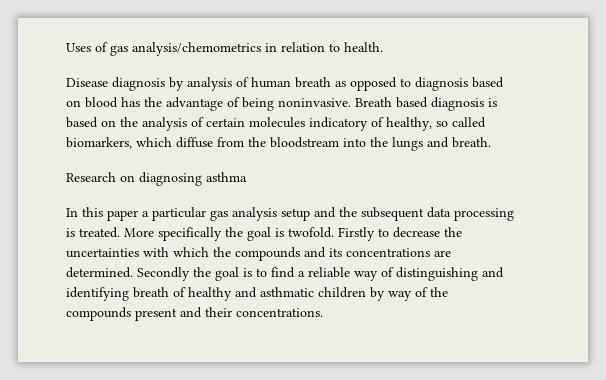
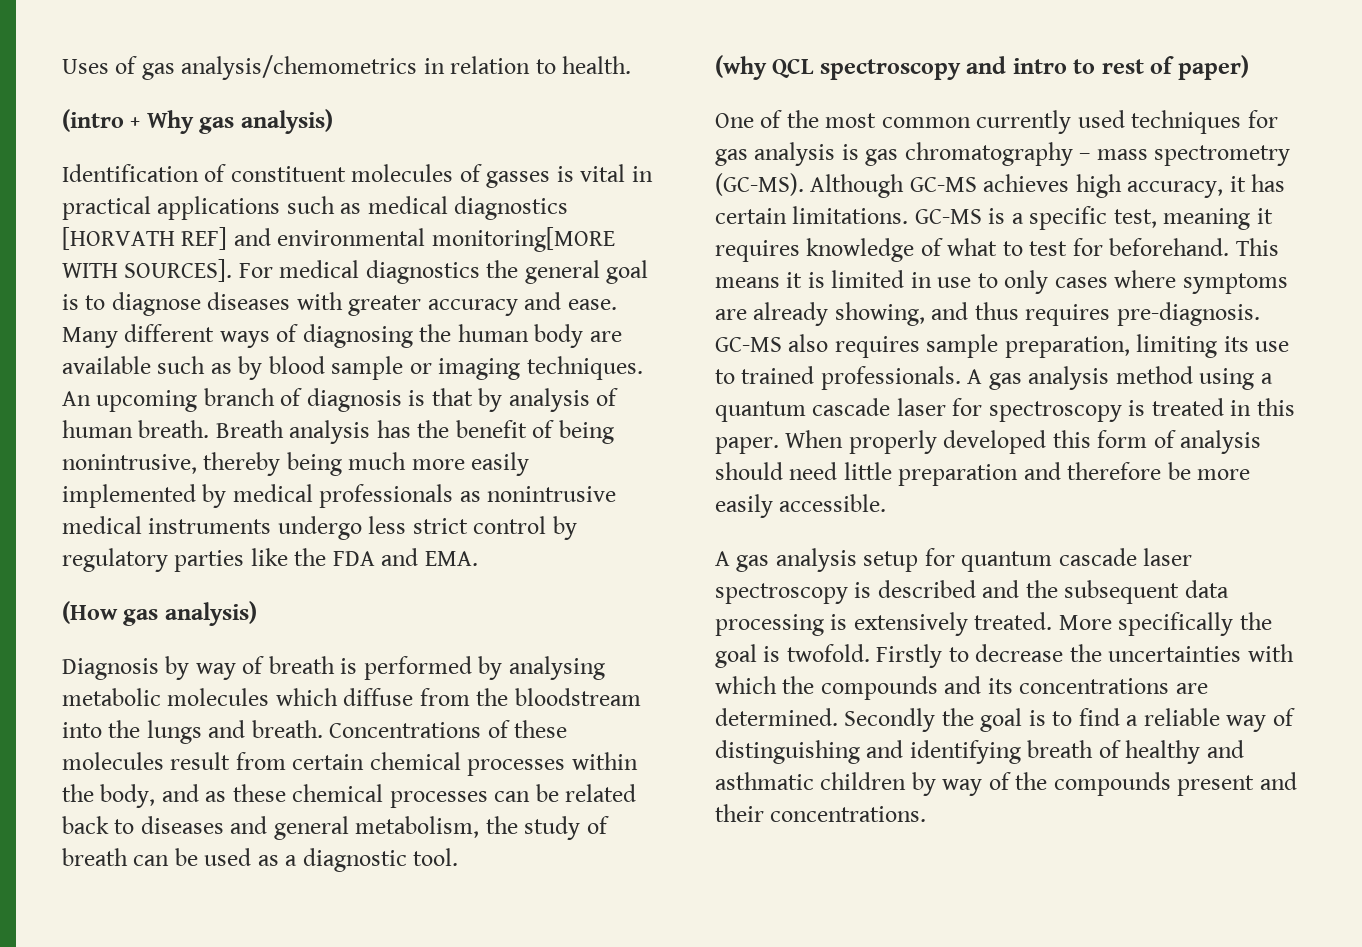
[66,77,504,91] [66,97,118,108] Disease diagnosis by analysis of human breath as opposed to diagnosis based on blood -> [62,109,333,134] [62,164,653,188] [62,196,569,220] [62,227,615,252] [62,259,649,284] [62,292,617,316] [62,324,622,348] [62,356,643,380] [62,388,619,412] [62,420,371,444] (intro + Why gas analysis) // Identification of constituent molecules of gasses is vital in practical applications such as medical diagnostics [HORVATH REF] and environmental monitoring[MORE WITH SOURCES]. For medical diagnostics the general goal is to diagnose diseases with greater accuracy and ease. Many different ways of diagnosing the human body are available such as by blood sample or imaging techniques. An upcoming branch of diagnosis is that by analysis of human breath. Breath analysis
[166,97,223,111] advantage -> [455,420,527,438] benefit
[278,97,497,111] [66,117,486,131] [66,137,132,149] noninvasive. Breath based diagnosis is based on the analysis of certain molecules indicatory of healthy, so called biomarkers, -> [62,452,530,476] [62,484,617,508] [62,516,577,540] [62,548,478,572] [62,601,257,626] [62,656,605,680] [62,688,270,706] nonintrusive, thereby being much more easily implemented by medical professionals as nonintrusive medical instruments undergo less strict control by regulatory parties like the FDA and EMA. // (How gas analysis) // Diagnosis by way of breath is performed by analysing metabolic molecules
[66,172,247,186] [66,207,310,221] // Research on diagnosing asthma // In this paper a particular gas analysis setup -> [329,720,568,738] [62,752,638,776] [62,784,637,808] [62,816,609,840] [62,848,459,872] [715,55,1249,80] [715,110,1278,134] [715,142,1291,166] [715,173,1286,198] [715,206,1273,230] [715,238,1279,262] [715,270,1288,294] [715,302,1260,326] [715,334,1290,358] [715,366,1273,390] [715,398,1295,422] [715,430,1262,454] [715,462,1251,486] [715,494,887,518] [715,548,1193,572] [715,580,976,604] Concentrations of these molecules result from certain chemical processes within the body, and as these chemical processes can be related back to diseases and general metabolism, the study of breath can be used as a diagnostic tool. // (why QCL spectroscopy and intro to rest of paper) // One of the most common currently used techniques for gas analysis is gas chromatography – mass spectrometry (GC-MS). Although GC-MS achieves high accuracy, it has certain limitations. GC-MS is a specific test, meaning it requires knowledge of what to test for beforehand. This means it is limited in use to only cases where symptoms are already showing, and thus requires pre-diagnosis. GC-MS also requires sample preparation, limiting its use to trained professionals. A gas analysis method using a quantum cascade laser for spectroscopy is treated in this paper. When properly developed this form of analysis should need little preparation and therefore be more easily accessible. // A gas analysis setup for quantum cascade laser spectroscopy is described
(75, 232) none -> [853,612,968,636] extensively

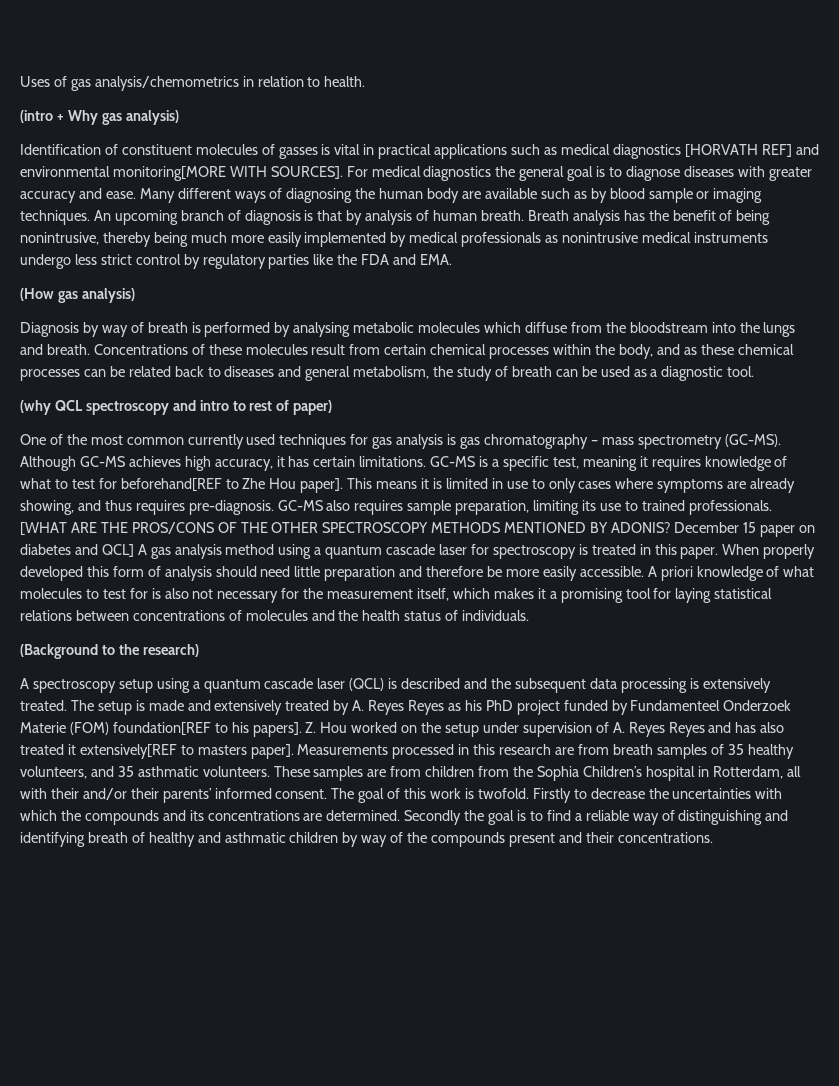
[1109,238,1230,256] beforehand. -> [120,478,344,493] beforehand[REF to Zhe Hou paper].
(961, 378) none -> [20,522,815,537] [20,544,134,557] [WHAT ARE THE PROS/CONS OF THE OTHER SPECTROSCOPY METHODS MENTIONED BY ADONIS? December 15 paper on diabetes and QCL]
[715,548,1193,572] [715,583,848,604] // A gas analysis setup for quantum cascade laser spectroscopy -> [647,566,815,581] [20,588,773,603] [20,610,530,621] [20,644,199,659] [20,678,385,693] A priori knowledge of what molecules to test for is also not necessary for the measurement itself, which makes it a promising tool for laying statistical relations between concentrations of molecules and the health status of individuals. // (Background to the research) // A spectroscopy setup using a quantum cascade laser (QCL)
[1058,612,1272,636] [715,644,757,668] More specifically the goal -> [70,700,792,715] [20,722,785,737] [20,744,794,759] [20,766,801,781] [20,788,462,803] The setup is made and extensively treated by A. Reyes Reyes as his PhD project funded by Fundamenteel Onderzoek Materie (FOM) foundation[REF to his papers]. Z. Hou worked on the setup under supervision of A. Reyes Reyes and has also treated it extensively[REF to masters paper]. Measurements processed in this research are from breath samples of 35 healthy volunteers, and 35 asthmatic volunteers. These samples are from children from the Sophia Children’s hospital in Rotterdam, all with their and/or their parents’ informed consent. The goal of this work

